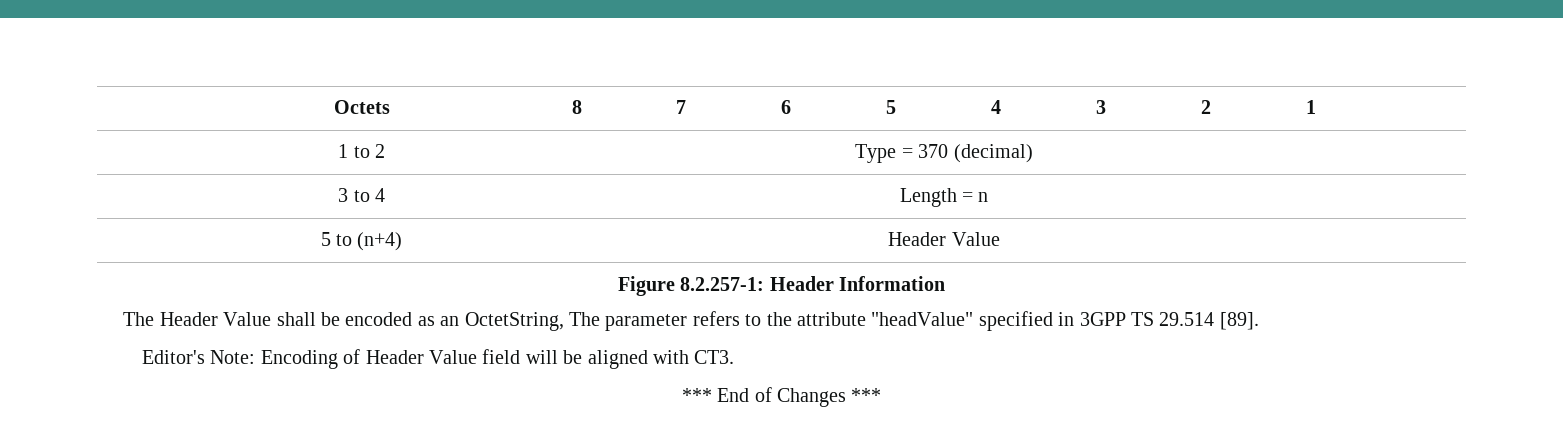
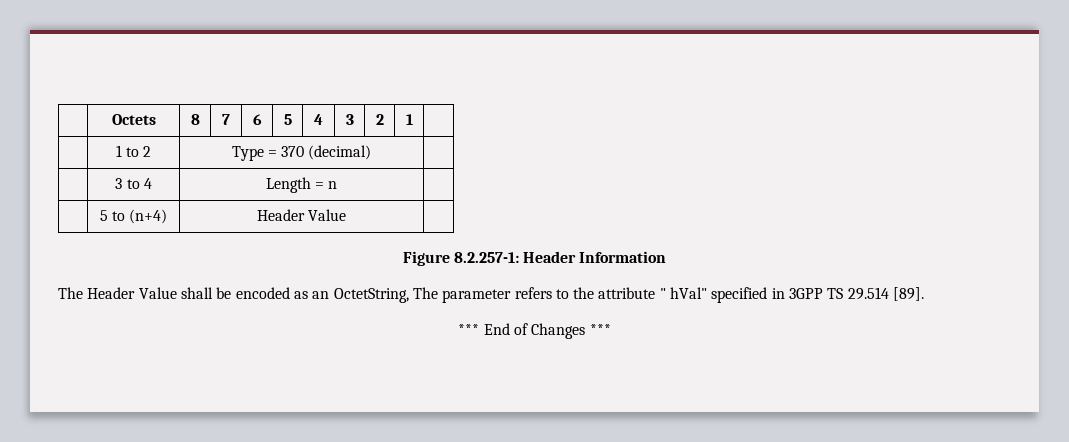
[871,312,974,326] "headValue" -> [659,287,708,299] " hVal"
[141,349,735,369] // Editor's Note: Encoding of Header Value field will be aligned with CT3. -> (925, 294) none

